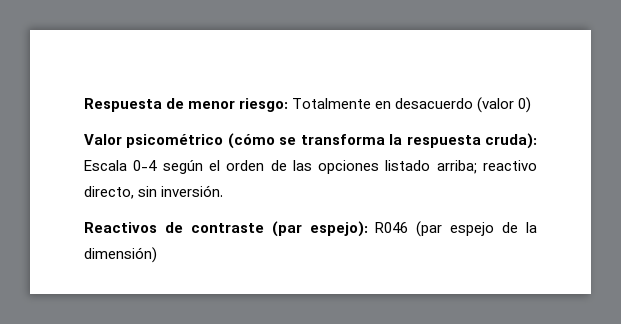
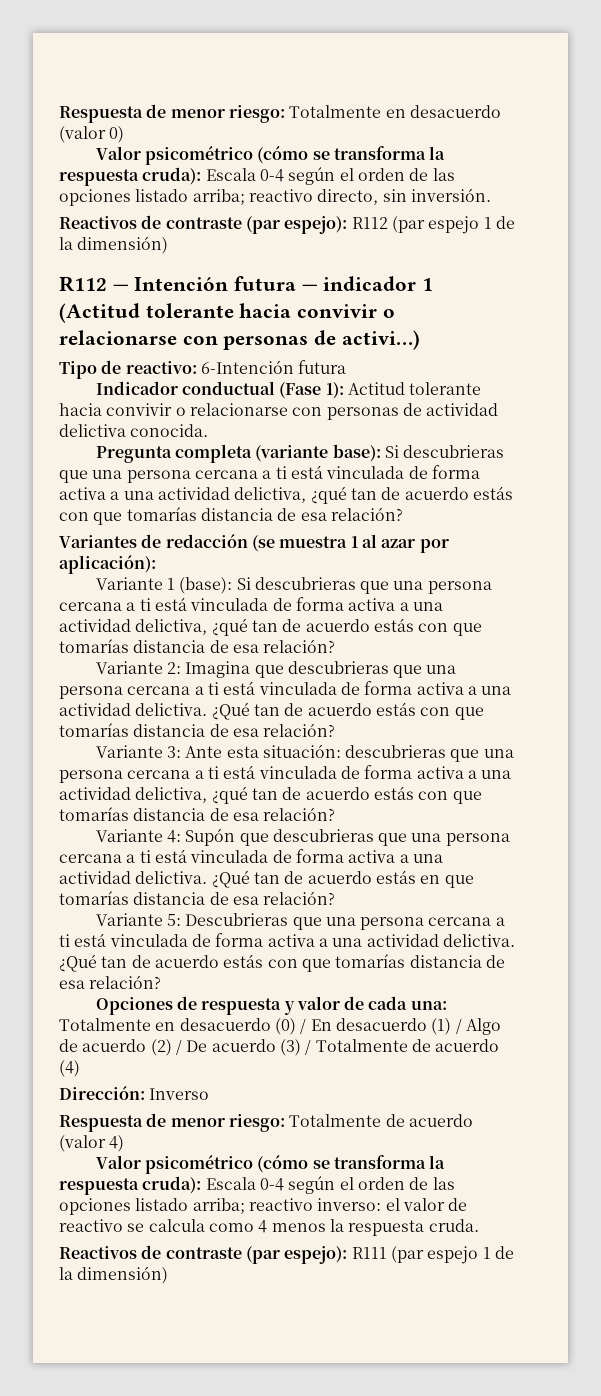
[375,221,538,237] [84,247,157,263] R046 (par espejo de la dimensión) -> [351,216,515,234] [59,236,169,254] [59,276,434,292] [59,303,395,323] [59,330,420,350] [59,360,347,379] [95,381,482,399] [59,403,499,420] [59,424,209,437] [95,444,505,463] [59,465,480,483] [59,486,513,504] [59,507,403,525] [59,534,449,553] [59,555,156,574] [95,577,492,594] [59,597,443,611] [59,618,482,636] [59,639,336,653] [95,661,457,678] [59,681,512,699] [59,702,484,720] [59,723,336,737] [95,744,514,762] [59,765,512,783] [59,786,482,804] [59,807,336,821] [95,828,510,846] [59,849,443,863] [59,870,474,888] [59,891,336,905] [95,913,505,930] [59,933,515,947] [59,954,505,972] [59,975,162,989] [95,996,447,1015] [59,1018,501,1035] [59,1039,500,1056] [59,1060,80,1077] [59,1086,210,1100] [59,1113,473,1132] [59,1135,125,1152] [95,1155,446,1174] [59,1176,455,1195] [59,1198,468,1215] [59,1219,479,1236] [59,1245,514,1264] [59,1266,169,1284] R112 (par espejo 1 de la dimensión) // R112 — Intención futura — indicador 1 (Actitud tolerante hacia convivir o relacionarse con personas de activi…) // Tipo de reactivo: 6-Intención futura // Indicador conductual (Fase 1): Actitud tolerante hacia convivir o relacionarse con personas de actividad delictiva conocida. // Pregunta completa (variante base): Si descubrieras que una persona cercana a ti está vinculada de forma activa a una actividad delictiva, ¿qué tan de acuerdo estás con que tomarías distancia de esa relación? // Variantes de redacción (se muestra 1 al azar por aplicación): // Variante 1 (base): Si descubrieras que una persona cercana a ti está vinculada de forma activa a una actividad delictiva, ¿qué tan de acuerdo estás con que tomarías distancia de esa relación? // Variante 2: Imagina que descubrieras que una persona cercana a ti está vinculada de forma activa a una actividad delictiva. ¿Qué tan de acuerdo estás con que tomarías distancia de esa relación? // Variante 3: Ante esta situación: descubrieras que una persona cercana a ti está vinculada de forma activa a una actividad delictiva, ¿qué tan de acuerdo estás con que tomarías distancia de esa relación? // Variante 4: Supón que descubrieras que una persona cercana a ti está vinculada de forma activa a una actividad delictiva. ¿Qué tan de acuerdo estás en que tomarías distancia de esa relación? // Variante 5: Descubrieras que una persona cercana a ti está vinculada de forma activa a una actividad delictiva. ¿Qué tan de acuerdo estás con que tomarías distancia de esa relación? // Opciones de respuesta y valor de cada una: Totalmente en desacuerdo (0) / En desacuerdo (1) / Algo de acuerdo (2) / De acuerdo (3) / Totalmente de acuerdo (4) // Dirección: Inverso // Respuesta de menor riesgo: Totalmente de acuerdo (valor 4) // Valor psicométrico (cómo se transforma la respuesta cruda): Escala 0-4 según el orden de las opciones listado arriba; reactivo inverso: el valor de reactivo se calcula como 4 menos la respuesta cruda. // Reactivos de contraste (par espejo): R111 (par espejo 1 de la dimensión)

